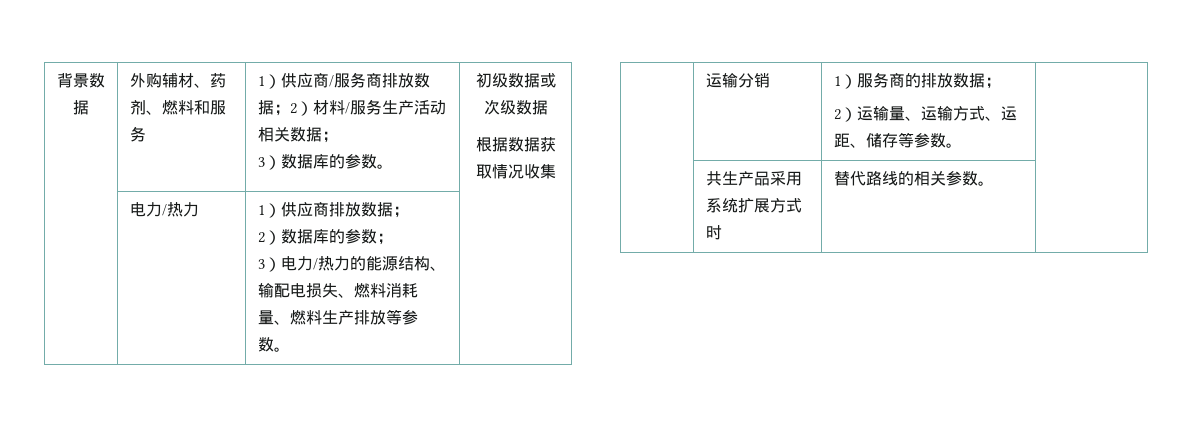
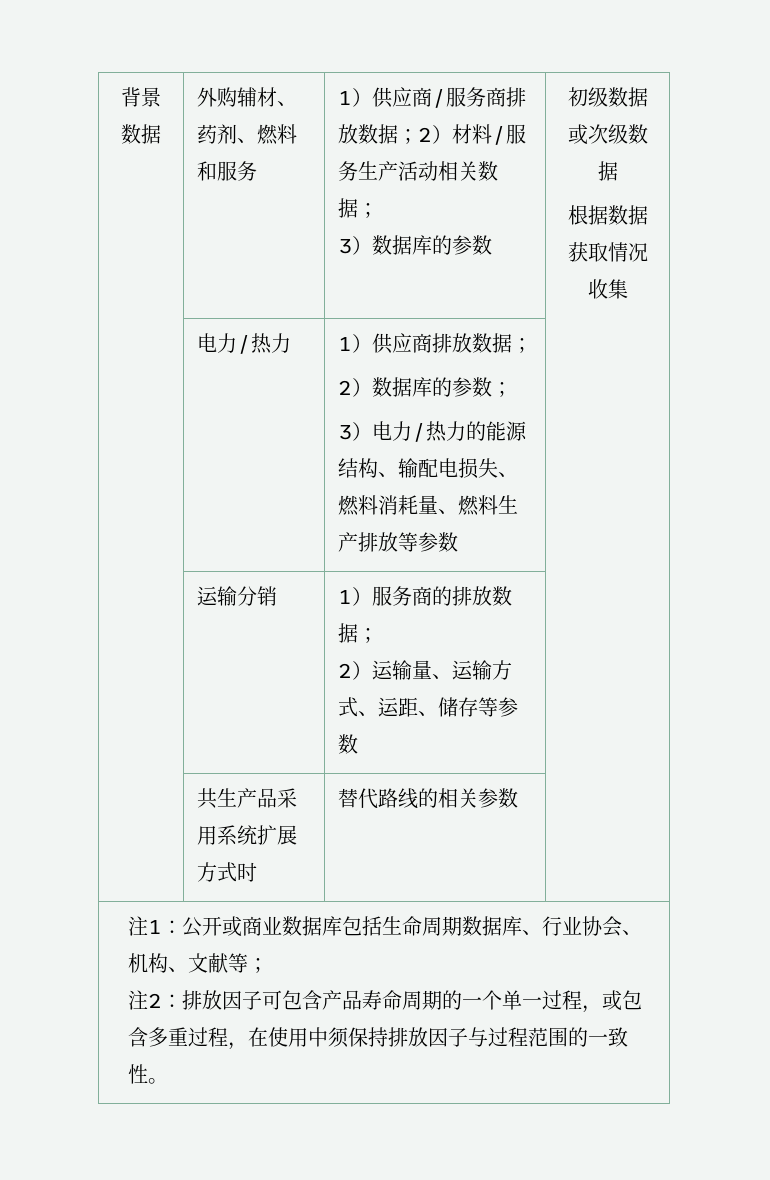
[376,164,393,169] 。 -> (492, 245) none
[273,347,290,352] 。 -> (458, 542) none
[945,143,962,148] 。 -> (358, 744) none
[977,181,994,186] 。 | -> [127,916,642,937] [127,953,268,973] [127,990,642,1013] [127,1027,628,1050] [127,1064,168,1084] | // 注1：公开或商业数据库包括生命周期数据库、行业协会、机构、文献等； // 注2：排放因子可包含产品寿命周期的一个单一过程，或包含多重过程，在使用中须保持排放因子与过程范围的一致性。

